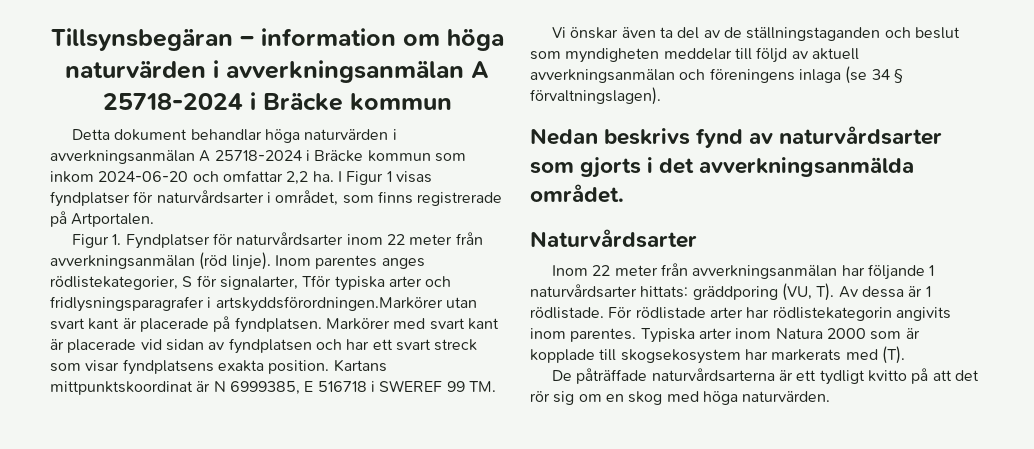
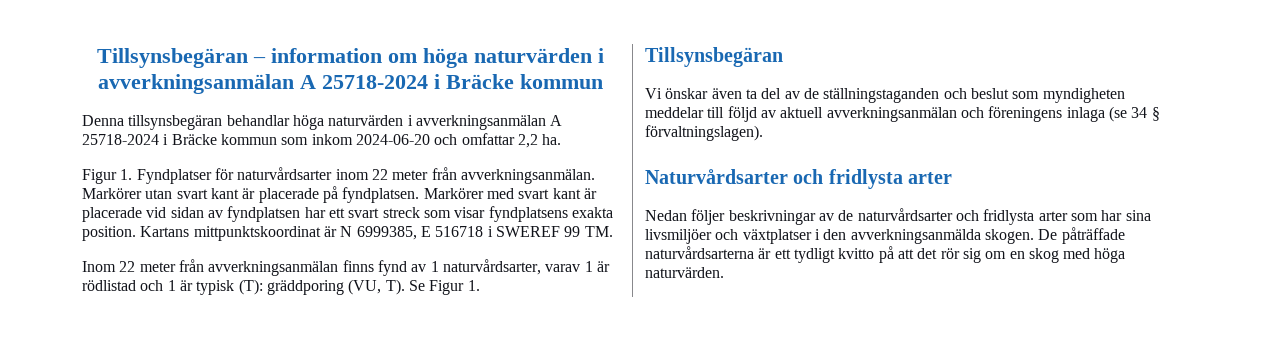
[71,129,188,141] Detta dokument -> [82,115,223,130] Denna tillsynsbegäran
[337,171,432,185] [50,190,503,207] [50,211,155,227] I Figur 1 visas fyndplatser för naturvårdsarter i området, som finns registrerade på Artportalen. -> (562, 139) none
[50,252,425,270] [50,275,452,291] [50,296,443,312] avverkningsanmälan (röd linje). Inom parentes anges rödlistekategorier, S för signalarter, Tför typiska arter och fridlysningsparagrafer i artskyddsförordningen.Markörer -> [460,169,595,184] [82,188,142,199] avverkningsanmälan. Markörer
[315,339,342,350] och -> (301, 214) none
(496, 386) none -> [82,259,610,276] [82,279,480,295] [645,47,783,67] // Inom 22 meter från avverkningsanmälan finns fynd av 1 naturvårdsarter, varav 1 är rödlistad och 1 är typisk (T): gräddporing (VU, T). Se Figur 1. // Tillsynsbegäran
[530,126,943,148] [530,157,915,178] [530,184,624,203] [530,229,697,248] [551,263,935,280] [530,283,931,301] [530,307,951,321] [530,328,920,343] [530,346,905,364] Nedan beskrivs fynd av naturvårdsarter som gjorts i det avverkningsanmälda området. // Naturvårdsarter // Inom 22 meter från avverkningsanmälan har följande 1 naturvårdsarter hittats: gräddporing (VU, T). Av dessa är 1 rödlistade. För rödlistade arter har rödlistekategorin angivits inom parentes. Typiska arter inom Natura 2000 som är kopplade till skogsekosystem har markerats med (T). // -> [645,169,953,189] [645,208,1151,225] [645,229,1034,244] Naturvårdsarter och fridlysta arter // Nedan följer beskrivningar av de naturvårdsarter och fridlysta arter som har sina livsmiljöer och växtplatser i den avverkningsanmälda skogen.

